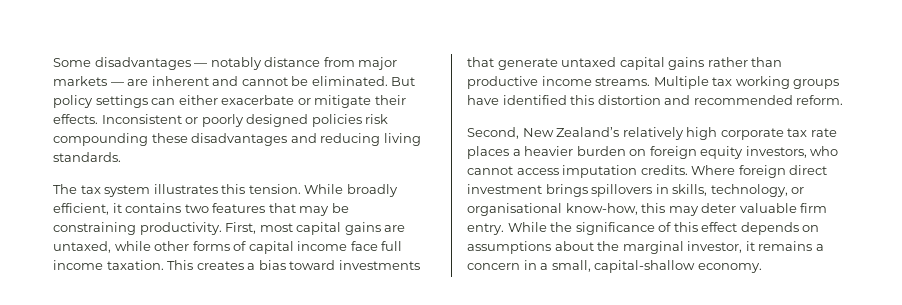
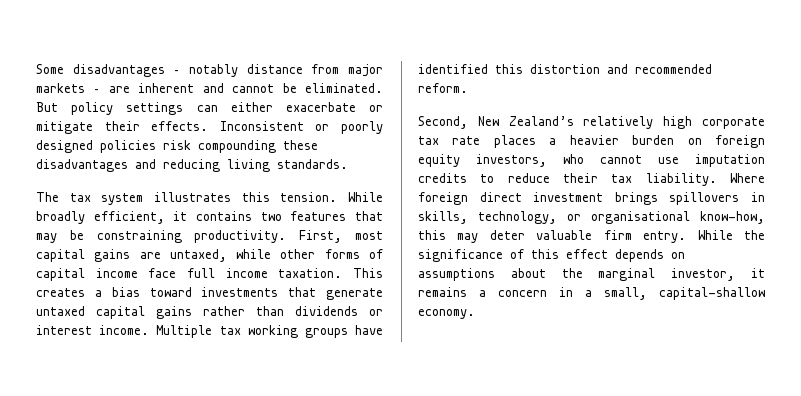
[194,63,208,67] — -> [173,70,181,74] –
[110,82,124,86] — -> [93,89,101,93] –
[467,76,651,89] productive income streams. -> [295,306,383,316] [36,325,150,335] dividends or interest income.
[516,165,688,178] access imputation credits. -> [658,154,765,167] [418,173,717,186] use imputation credits to reduce their tax liability.

